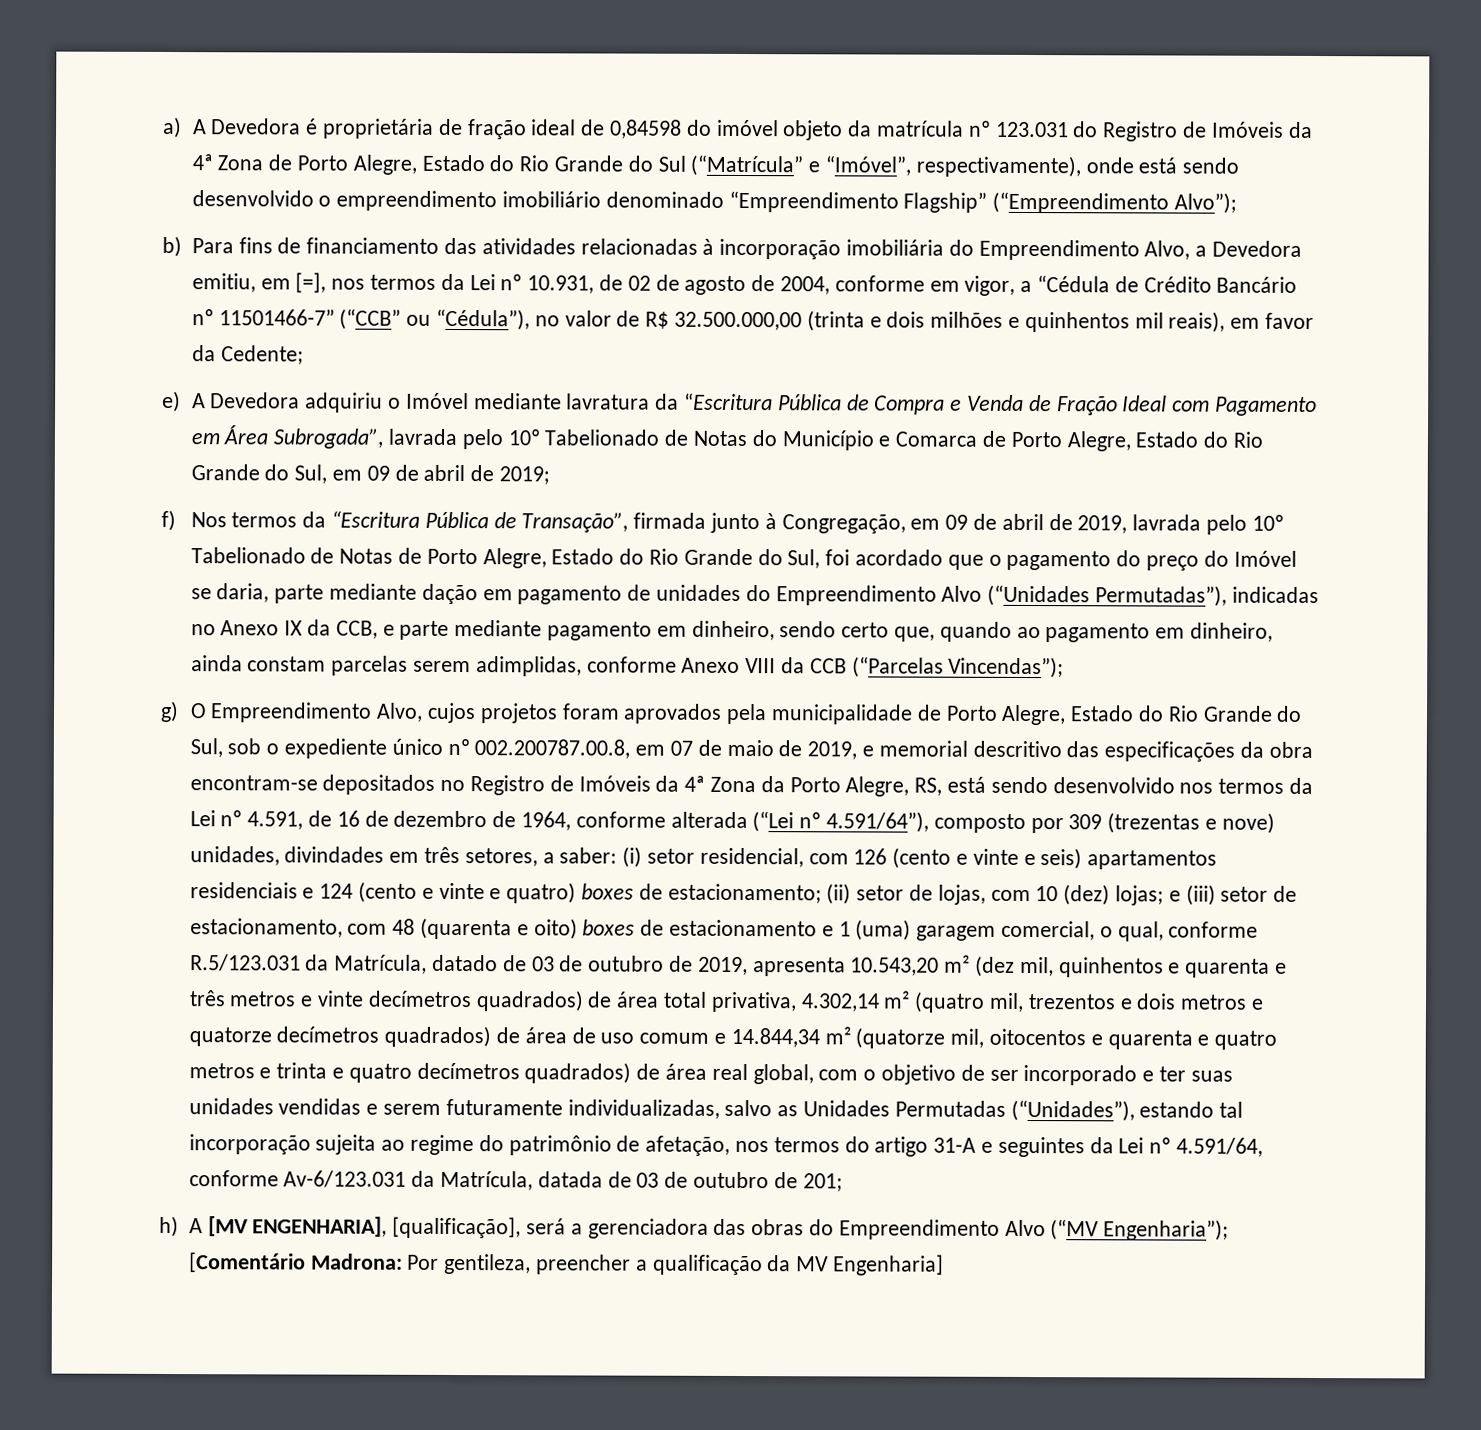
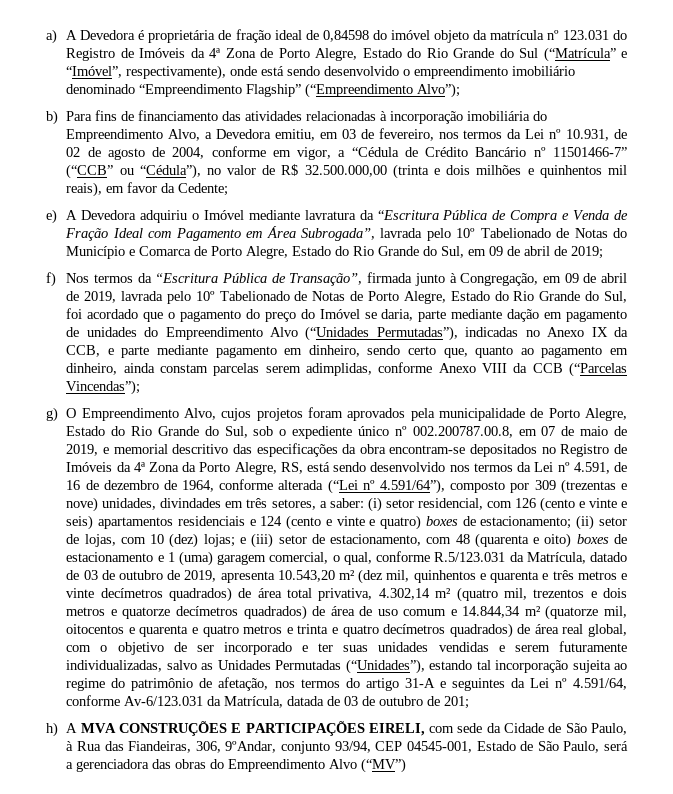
[295,272,327,293] [=], -> [341,128,434,141] 03 de fevereiro,
[939,621,1012,642] quando -> [475,346,514,358] quanto
[207,1216,522,1239] [MV ENGENHARIA], [qualificação], -> [80,721,627,736] [66,741,600,754] MVA CONSTRUÇÕES E PARTICIPAÇÕES EIRELI, com sede da Cidade de São Paulo, à Rua das Fiandeiras, 306, 9ºAndar, conjunto 93/94, CEP 04545-001, Estado de São Paulo,
[1050,1219,1230,1241] [188,1252,944,1276] (“MV Engenharia”); [Comentário Madrona: Por gentileza, preencher a qualificação da MV Engenharia] -> [361,758,407,773] (“MV”)

